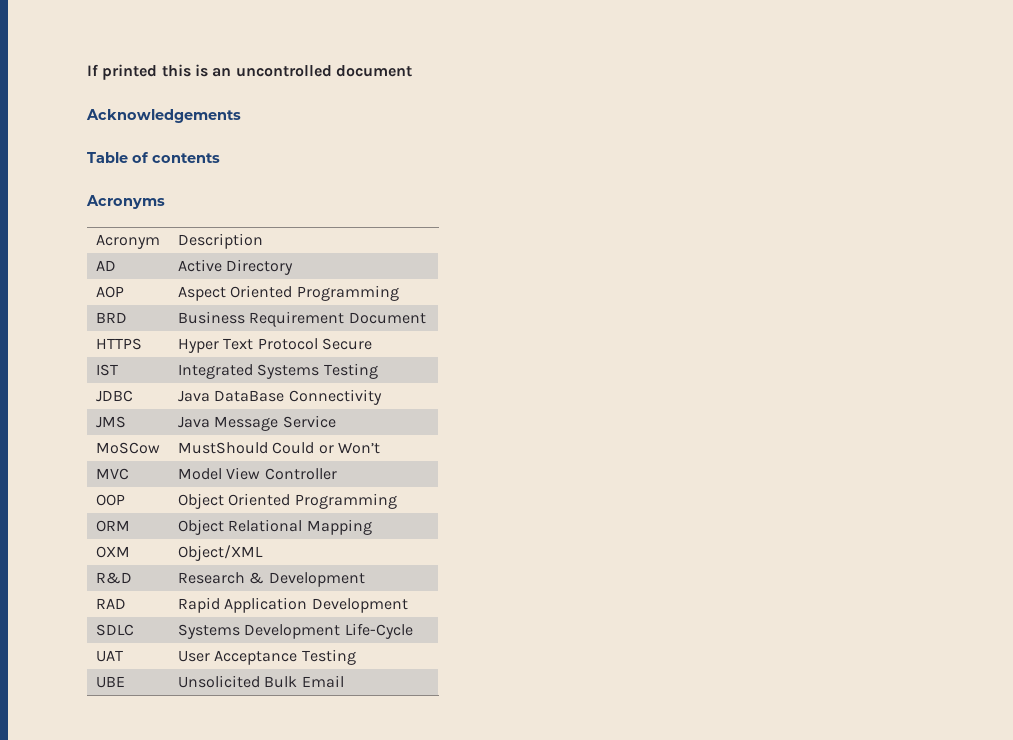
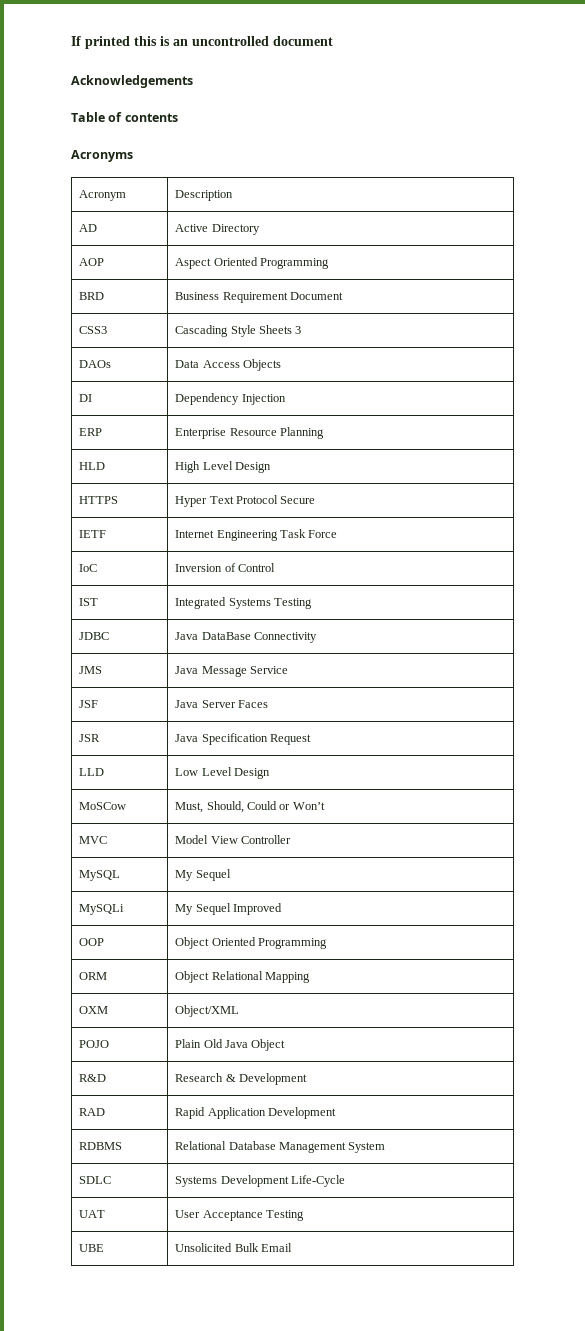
(426, 318) none -> [79,326,108,334] [175,325,302,337] [79,360,112,368] [175,359,282,371] [79,394,93,402] [175,393,286,405] [79,428,103,436] [175,427,325,439] [79,462,106,470] [175,461,272,473] // CSS3 | Cascading Style Sheets 3 // DAOs | Data Access Objects // DI | Dependency Injection // ERP | Enterprise Resource Planning // HLD | High Level Design
(372, 344) none -> [79,530,107,538] [175,529,338,541] [79,564,98,572] [175,563,276,572] // IETF | Internet Engineering Task Force // IoC | Inversion of Control
(336, 421) none -> [79,700,99,708] [175,700,269,708] [79,734,101,742] [175,733,312,745] [79,768,105,776] [175,767,271,779] // JSF | Java Server Faces // JSR | Java Specification Request // LLD | Low Level Design
[177,442,268,454] MustShould -> [175,801,244,813] Must, Should,
(337, 474) none -> [79,870,121,881] [175,869,231,881] [79,904,125,915] [175,903,283,915] // MySQL | My Sequel // MySQLi | My Sequel Improved
(263, 553) none -> [79,1040,110,1048] [175,1039,286,1051] // POJO | Plain Old Java Object
(408, 605) none -> [79,1142,123,1150] [175,1141,386,1153] // RDBMS | Relational Database Management System

